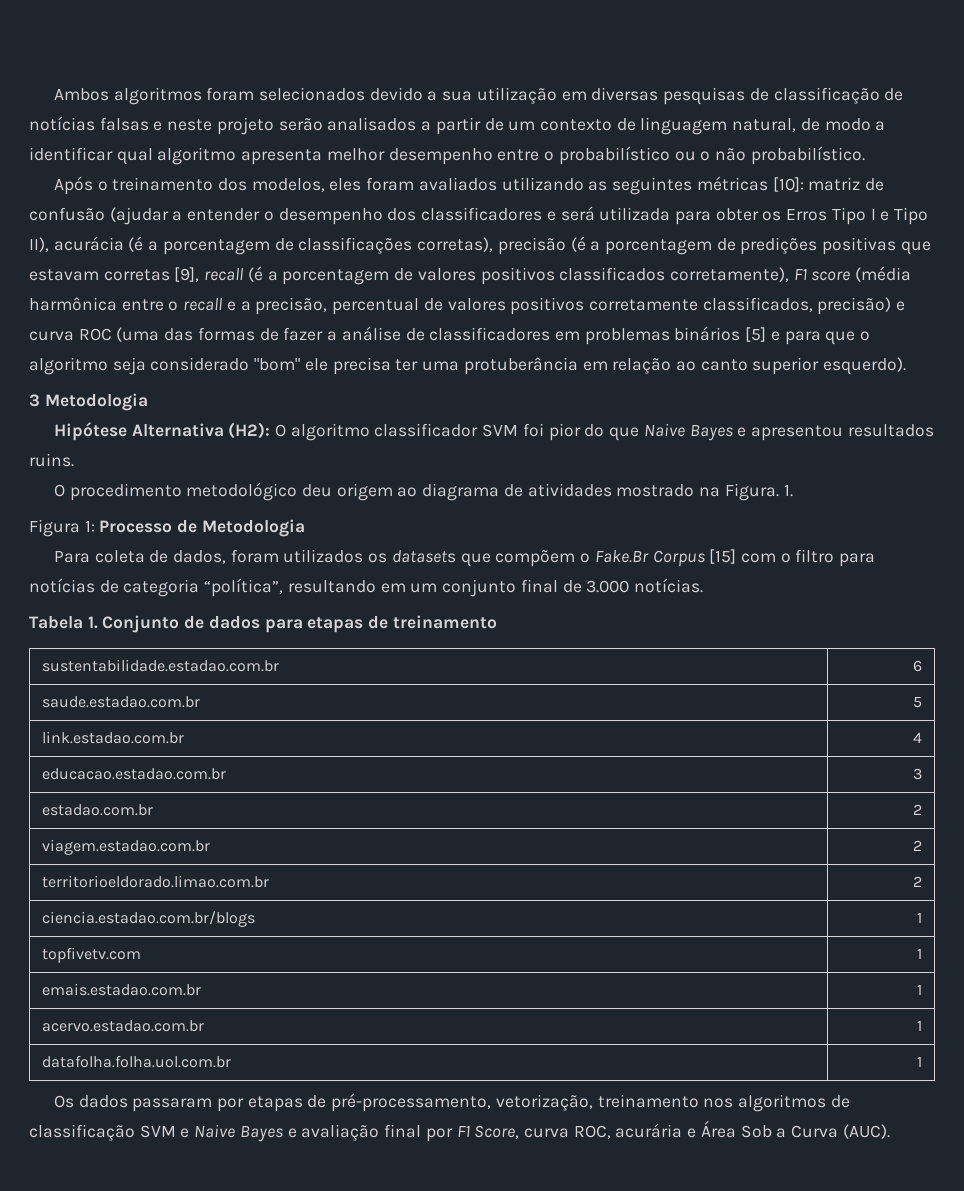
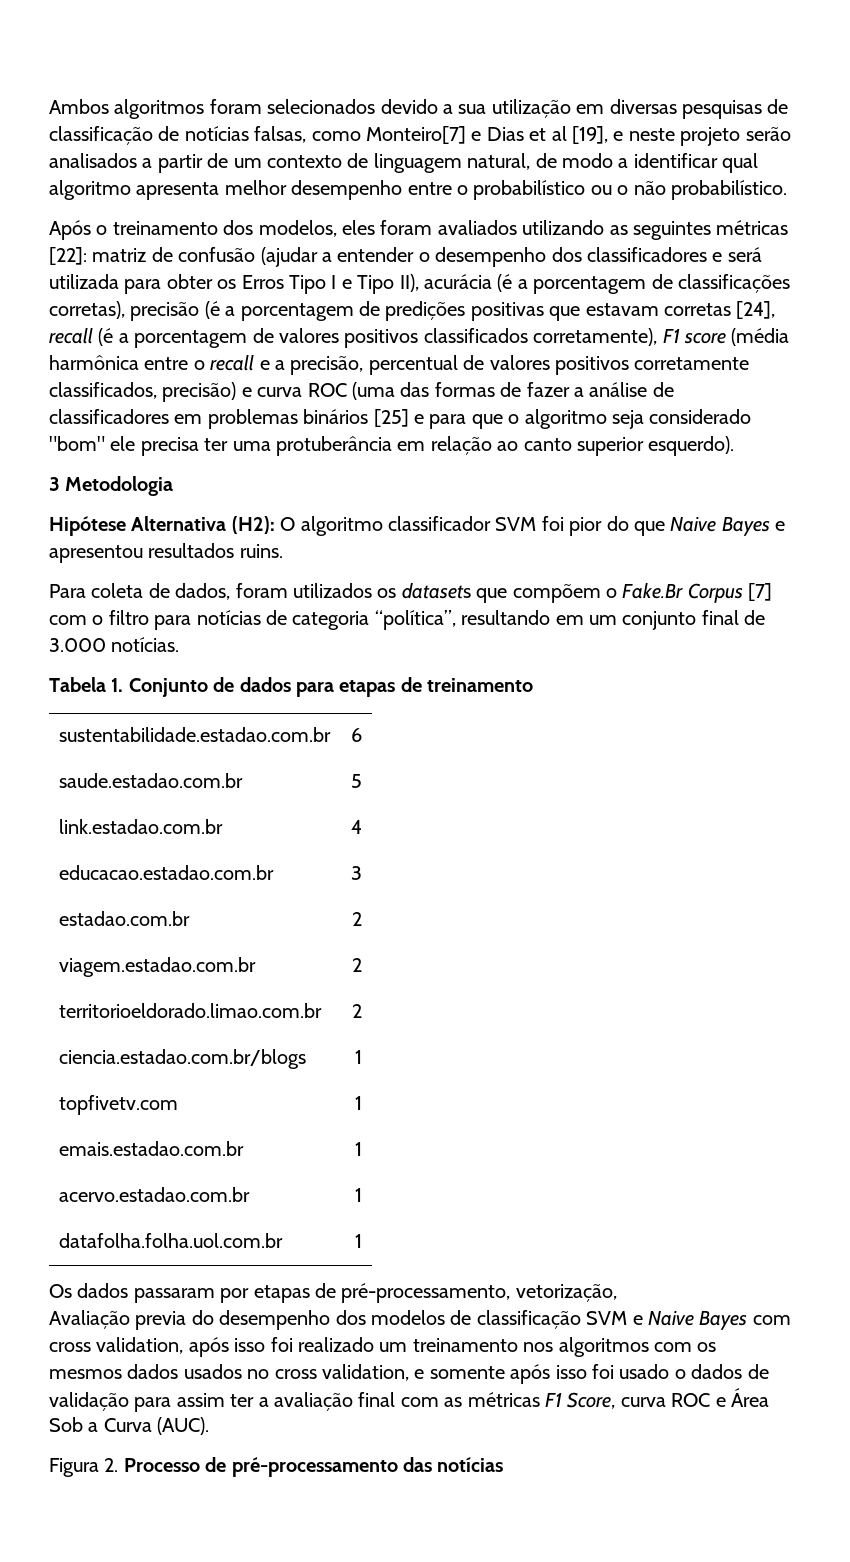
[99,117,149,131] falsas -> [254,126,608,144] falsas, como Monteiro[7] e Dias et al [19],
[772,177,804,192] [10]: -> [49,247,87,265] [22]:
[174,267,200,282] [9], -> [736,301,776,319] [24],
[745,327,767,342] [5] -> [373,409,409,427] [25]
[53,482,793,501] [29,519,305,537] // O procedimento metodológico deu origem ao diagrama de atividades mostrado na Figura. 1. // Figura 1: Processo de Metodologia -> (283, 551) none
[709,549,737,564] [15] -> [748,583,773,601] [7]
[597,1094,827,1112] treinamento nos algoritmos -> [49,1310,445,1330] // Avaliação previa do desempenho dos modelos
[287,1124,453,1142] e avaliação final por -> [752,1315,791,1325] [49,1337,717,1357] [49,1364,769,1384] [49,1392,540,1412] com cross validation, após isso foi realizado um treinamento nos algoritmos com os mesmos dados usados no cross validation, e somente após isso foi usado o dados de validação para assim ter a avaliação final com as métricas
[573,1123,683,1139] ROC, acurária -> [671,1393,711,1407] ROC
(890, 1131) none -> [49,1457,504,1477] // Figura 2. Processo de pré-processamento das notícias

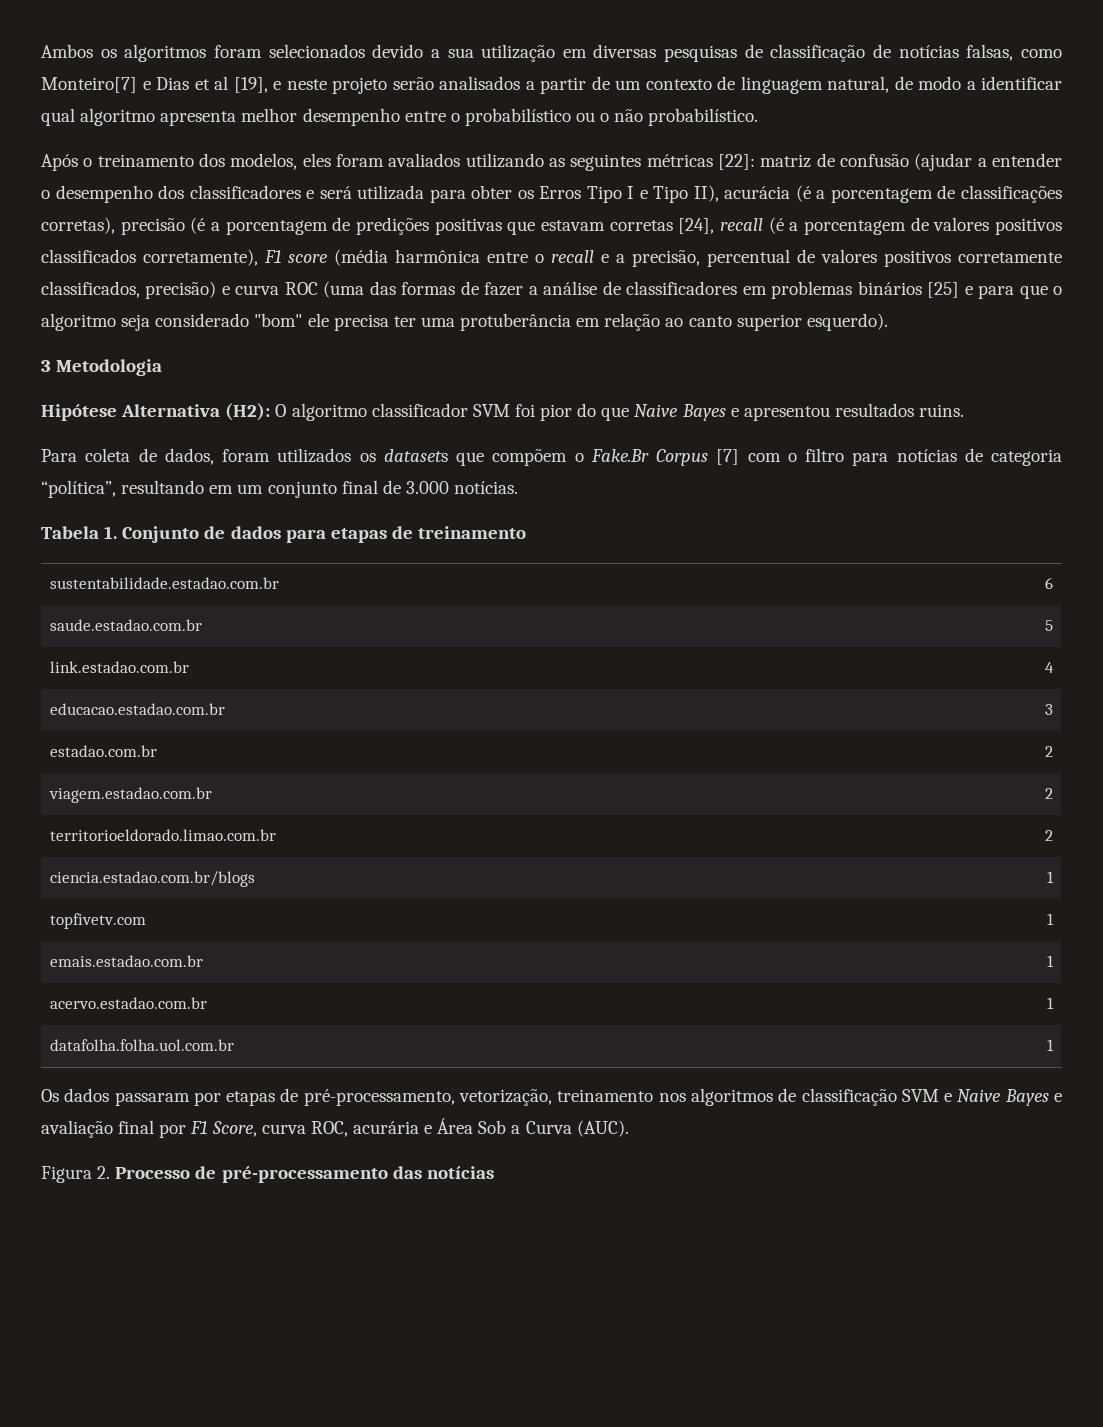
(109, 106) none -> [100,49,117,58] os
[49,1310,445,1330] // Avaliação previa do desempenho dos modelos -> [557,1088,773,1106] treinamento nos algoritmos
[752,1315,791,1325] [49,1337,717,1357] [49,1364,769,1384] [49,1392,540,1412] com cross validation, após isso foi realizado um treinamento nos algoritmos com os mesmos dados usados no cross validation, e somente após isso foi usado o dados de validação para assim ter a avaliação final com as métricas -> [1053,1093,1062,1102] [41,1120,187,1138] e avaliação final por
[671,1393,711,1407] ROC -> [310,1121,419,1137] ROC, acurária

